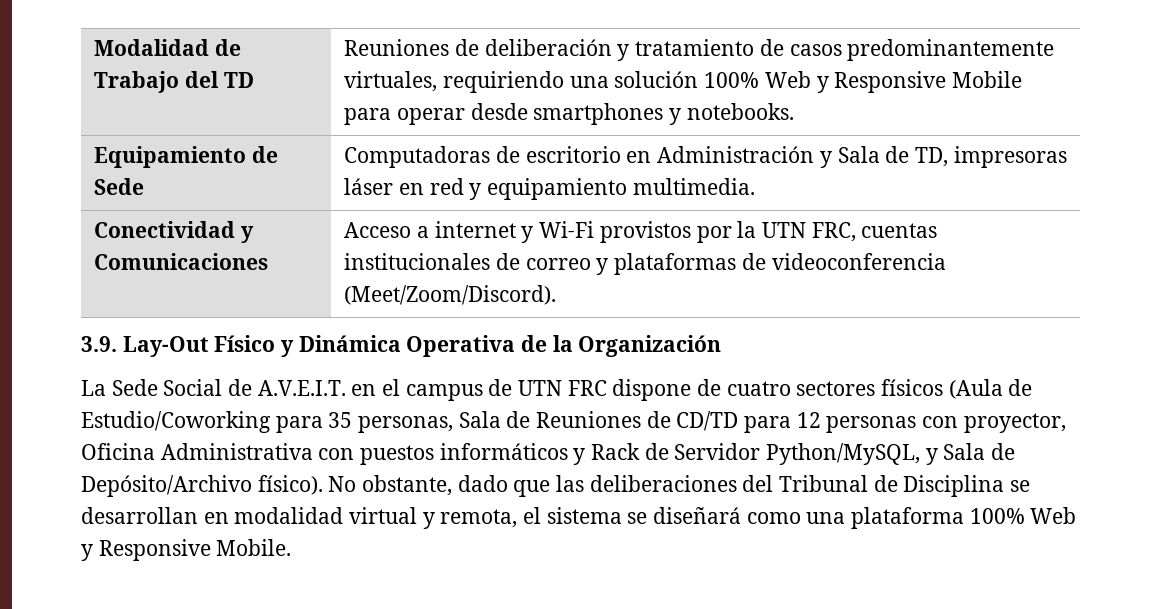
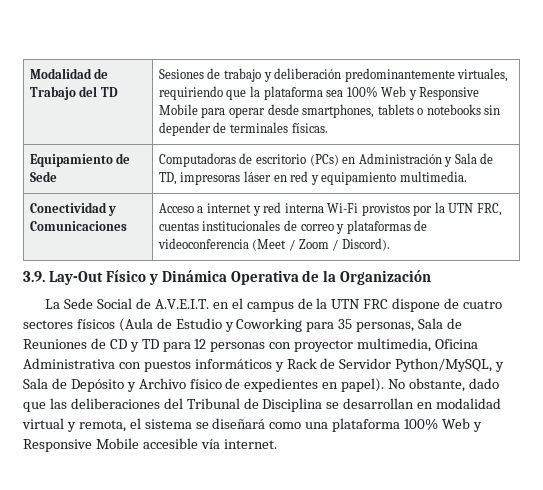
[344,39,1055,61] [344,71,699,93] Reuniones de deliberación y tratamiento de casos predominantemente virtuales, requiriendo una solución -> [158,68,509,82] [158,86,344,100] Sesiones de trabajo y deliberación predominantemente virtuales, requiriendo que la plataforma sea
[533,103,794,125] smartphones y notebooks. -> [302,104,501,118] [158,122,328,136] smartphones, tablets o notebooks sin depender de terminales físicas.
(621, 154) none -> [309,154,339,166] (PCs)
(534, 234) none -> [263,202,324,213] red interna
[344,285,557,305] (Meet/Zoom/Discord). -> [252,238,390,251] (Meet / Zoom / Discord).
(513, 387) none -> [316,298,328,309] la
[81,411,271,433] Estudio/Coworking -> [175,318,303,332] Estudio y Coworking
[676,411,739,431] CD/TD -> [109,339,159,352] CD y TD
[963,413,1066,433] proyector, -> [294,338,432,352] proyector multimedia,
[81,475,323,497] Depósito/Archivo físico). -> [70,378,385,392] Depósito y Archivo físico de expedientes en papel).
[216,539,292,556] Mobile. -> [95,438,277,449] Mobile accesible vía internet.

